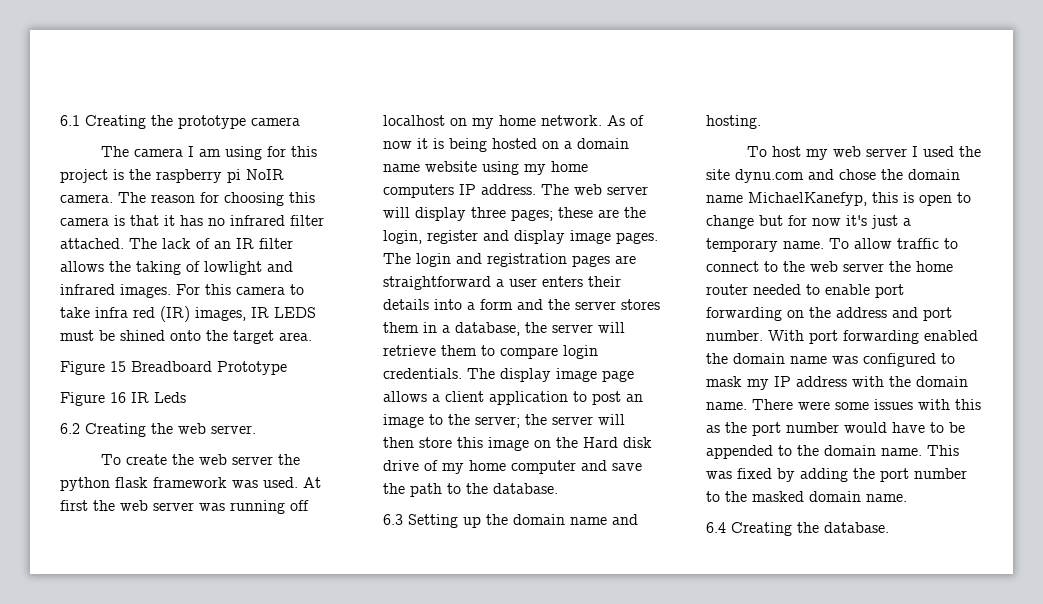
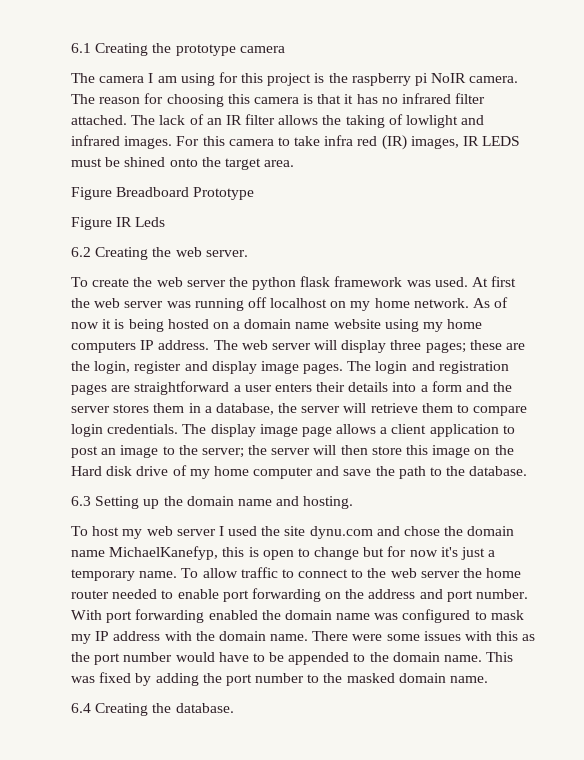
[110,361,126,372] 15 -> (112, 193) none
[110,392,126,403] 16 -> (112, 223) none

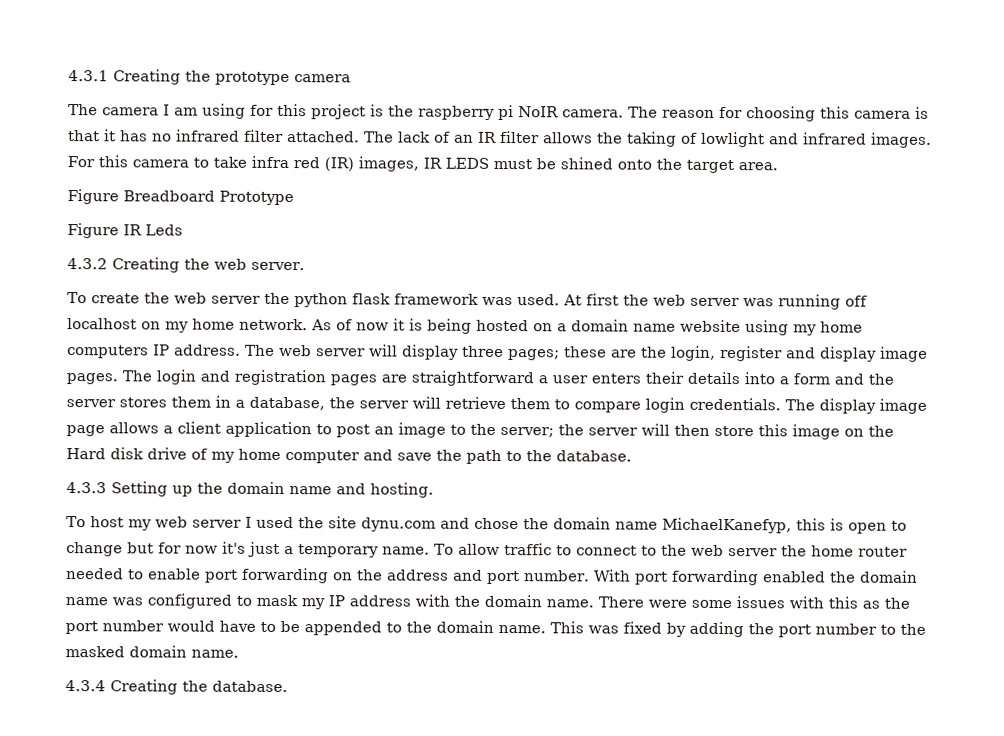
[71,43,91,53] 6.1 -> [68,70,109,82] 4.3.1
[71,247,91,257] 6.2 -> [67,258,108,270] 4.3.2
[71,496,91,506] 6.3 -> [66,482,107,494] 4.3.3
[71,703,91,713] 6.4 -> [65,680,106,692] 4.3.4

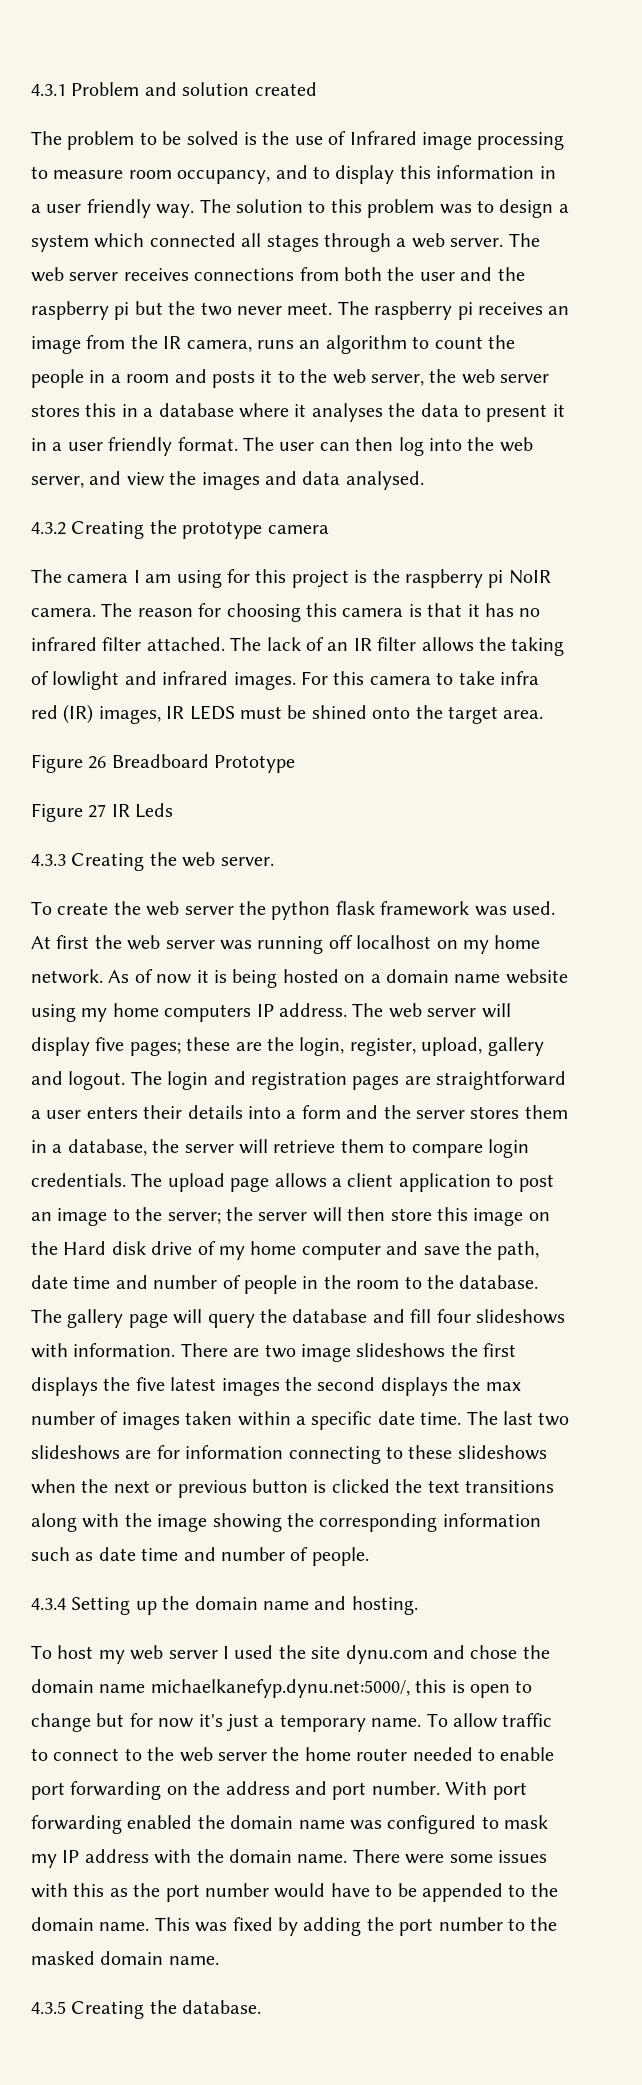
(109, 76) none -> [71,82,317,96] [31,131,565,150] [31,165,556,184] [31,199,569,218] [31,233,540,252] [31,267,525,282] [31,301,570,320] [31,335,515,354] [31,369,550,388] [31,403,565,422] [31,437,533,456] [31,471,424,490] [31,522,66,535] Problem and solution created // The problem to be solved is the use of Infrared image processing to measure room occupancy, and to display this information in a user friendly way. The solution to this problem was to design a system which connected all stages through a web server. The web server receives connections from both the user and the raspberry pi but the two never meet. The raspberry pi receives an image from the IR camera, runs an algorithm to count the people in a room and posts it to the web server, the web server stores this in a database where it analyses the data to present it in a user friendly format. The user can then log into the web server, and view the images and data analysed. // 4.3.2
(119, 197) none -> [88,756,107,769] 26
(119, 231) none -> [88,804,107,818] 27
[67,258,108,270] 4.3.2 -> [31,854,66,866] 4.3.3
[462,345,504,358] three -> [95,1037,125,1051] five
[720,345,928,362] [66,373,118,385] register and display image pages. -> [349,1037,544,1056] [31,1071,126,1090] register, upload, gallery and logout.
[819,398,927,414] display image -> [167,1173,225,1192] upload
[466,449,632,464] [66,482,107,494] path to the database. // 4.3.3 -> [497,1241,540,1260] [31,1275,539,1294] [31,1309,565,1328] [31,1343,517,1362] [31,1377,521,1396] [31,1411,570,1430] [31,1445,547,1464] [31,1479,554,1498] [31,1513,541,1532] [31,1547,369,1566] [31,1598,66,1610] path, date time and number of people in the room to the database. The gallery page will query the database and fill four slideshows with information. There are two image slideshows the first displays the five latest images the second displays the max number of images taken within a specific date time. The last two slideshows are for information connecting to these slideshows when the next or previous button is clicked the text transitions along with the image showing the corresponding information such as date time and number of people. // 4.3.4
[661,517,792,534] MichaelKanefyp, -> [150,1679,410,1698] michaelkanefyp.dynu.net:5000/,
[65,680,106,692] 4.3.4 -> [31,2001,66,2014] 4.3.5

